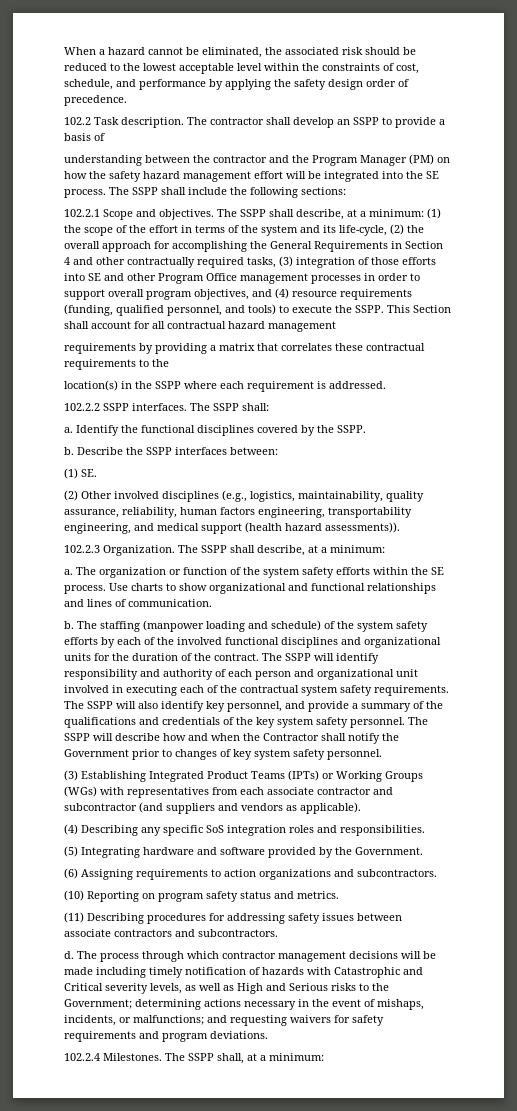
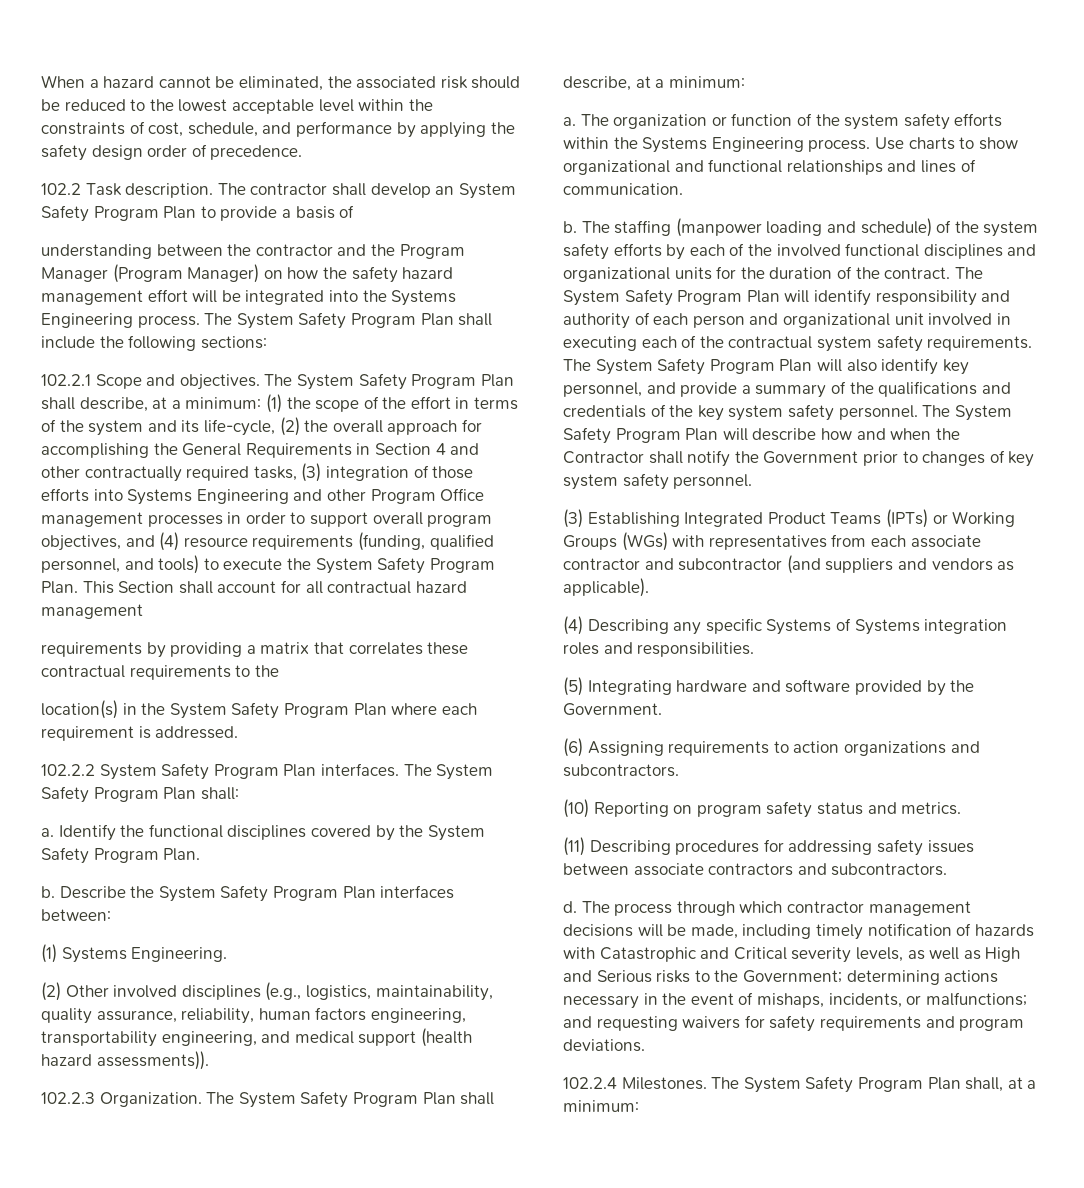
[353,117,379,125] SSPP -> [458,183,516,199] [41,205,197,222] System Safety Program Plan
[409,154,434,165] (PM) -> [112,264,260,283] (Program Manager)
[426,171,439,179] [64,187,158,198] SE process. The SSPP -> [391,290,457,306] [41,312,454,329] Systems Engineering process. The System Safety Program Plan
[240,209,266,217] SSPP -> [296,373,514,390] System Safety Program Plan
[88,273,101,281] SE -> [127,489,289,505] Systems Engineering
[355,305,384,313] SSPP. -> [315,557,495,574] [41,581,78,594] System Safety Program Plan.
[155,381,181,389] SSPP -> [169,702,387,719] System Safety Program Plan
[103,403,239,411] SSPP interfaces. The SSPP -> [99,763,494,780] [41,786,197,803] System Safety Program Plan interfaces. The System Safety Program Plan
[337,425,366,433] SSPP. -> [427,825,485,841] [41,847,201,864] System Safety Program Plan.
[146,447,172,455] SSPP -> [158,885,376,902] System Safety Program Plan
[81,469,97,477] SE. -> [61,947,228,963] Systems Engineering.
[201,545,227,553] SSPP -> [238,1091,456,1108] System Safety Program Plan
[431,567,444,575] SE -> [642,137,804,153] Systems Engineering
[285,653,311,661] SSPP -> [563,289,780,306] System Safety Program Plan
[87,701,113,709] SSPP -> [595,358,813,375] System Safety Program Plan
[64,733,90,741] SSPP -> [954,405,1012,421] [563,427,719,444] System Safety Program Plan
[206,825,224,833] SoS -> [766,618,920,635] Systems of Systems
[64,967,93,975] made -> [690,924,738,939] made,
[188,1053,214,1061] SSPP -> [743,1076,961,1093] System Safety Program Plan

